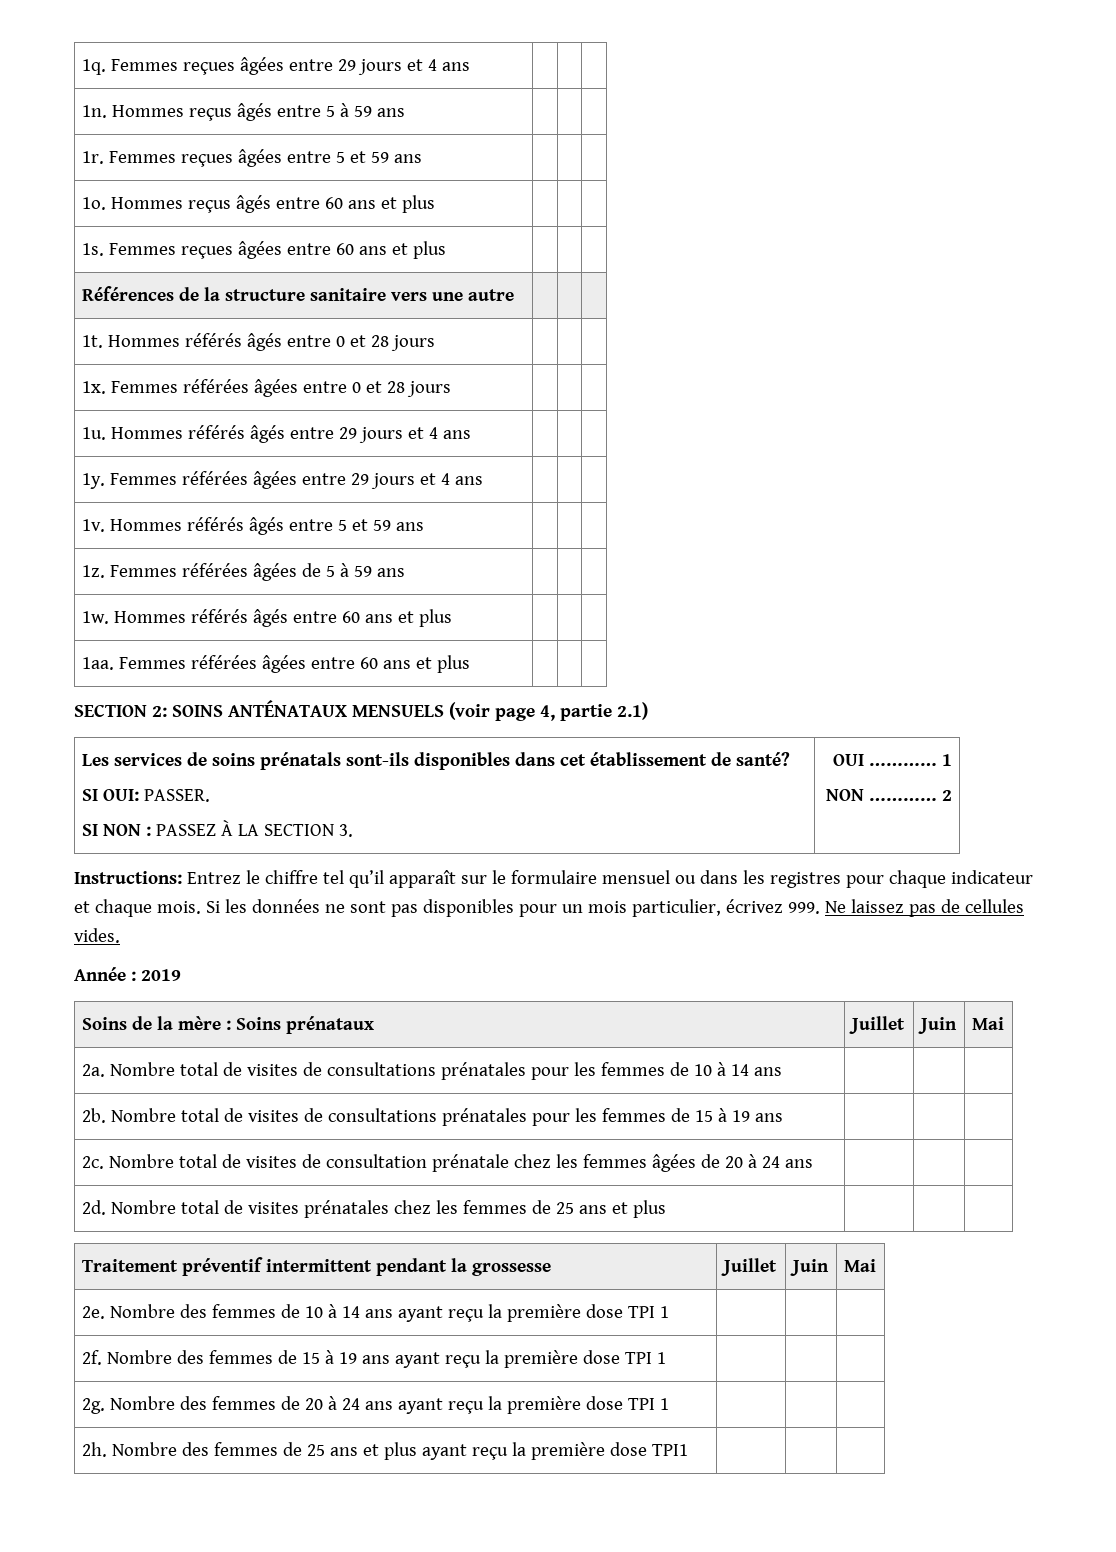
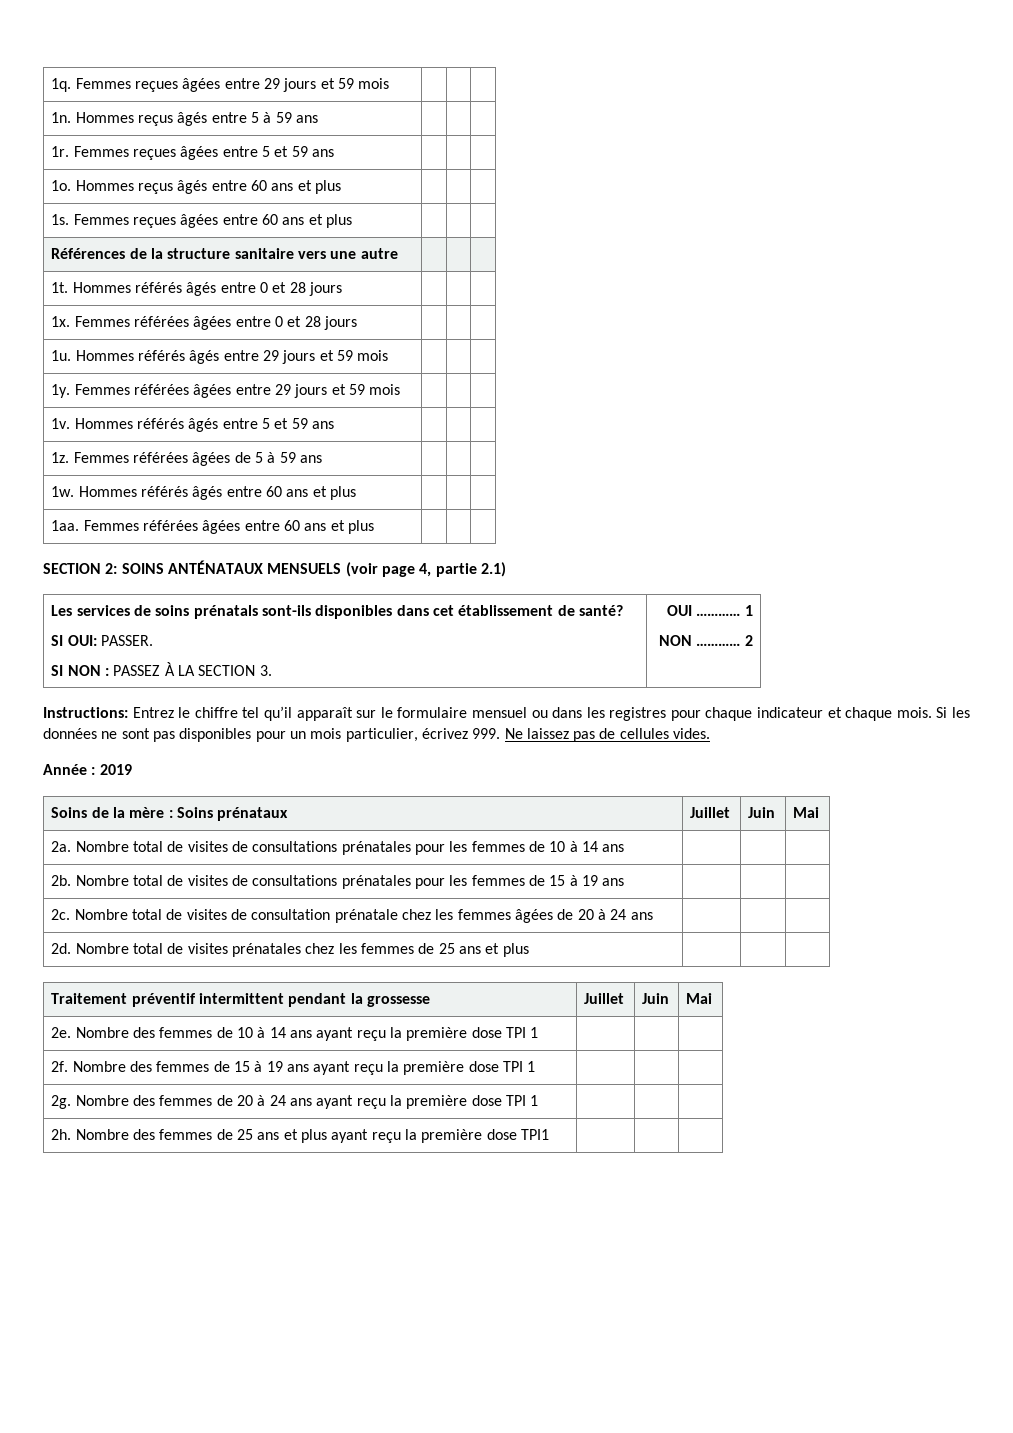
[427,59,470,71] 4 ans -> [337,78,390,89] 59 mois
[428,427,471,439] 4 ans -> [336,350,389,361] 59 mois
[440,473,483,485] 4 ans -> [348,384,401,395] 59 mois

